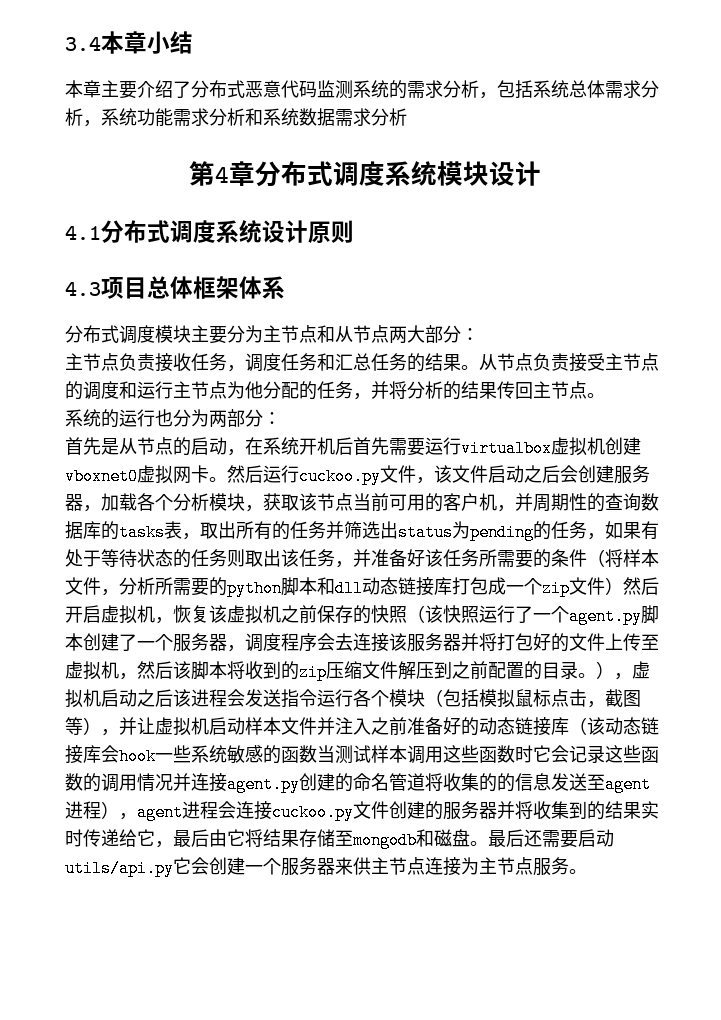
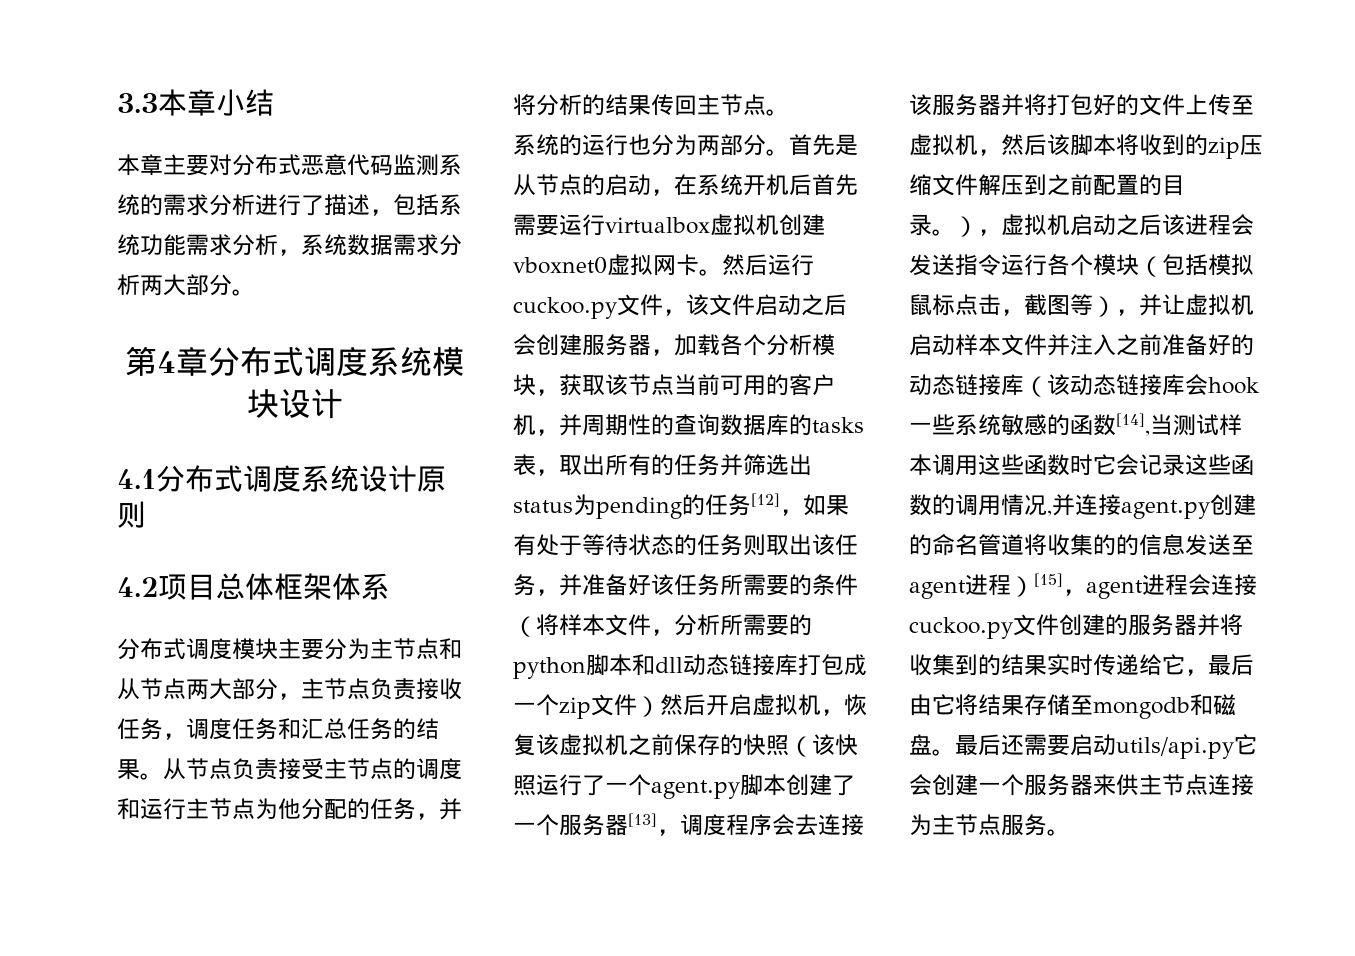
[65,37,101,51] 3.4 -> [117,93,158,113] 3.3
[137,80,191,98] 介绍了 -> [209,154,232,175] 对
[479,80,659,99] [65,108,101,127] ，包括系统总体需求分析， -> [255,194,439,216] 进行了描述，包括
[245,108,263,126] 和 -> [278,249,301,256] ，
(407, 117) none -> [140,274,255,296] 两大部分。
[65,282,101,296] 4.3 -> [117,577,158,597] 4.2
[461,328,479,341] ： // -> [278,693,301,700] ，
[263,412,281,425] ： // -> [766,149,789,156] 。
(587, 530) none -> [751,493,780,507] [12]
(227, 642) none -> [628,813,657,827] [13]
(317, 754) none -> [1116,413,1150,436] [14],
(173, 782) none -> [1047,510,1052,516] ,
(119, 810) none -> [1034,573,1063,587] [15]

